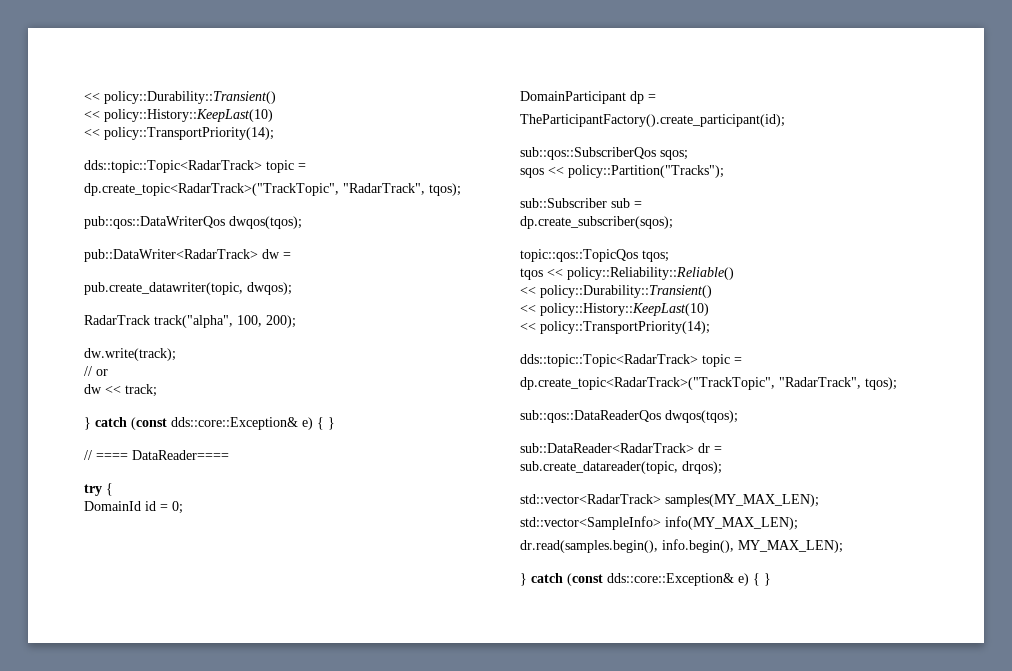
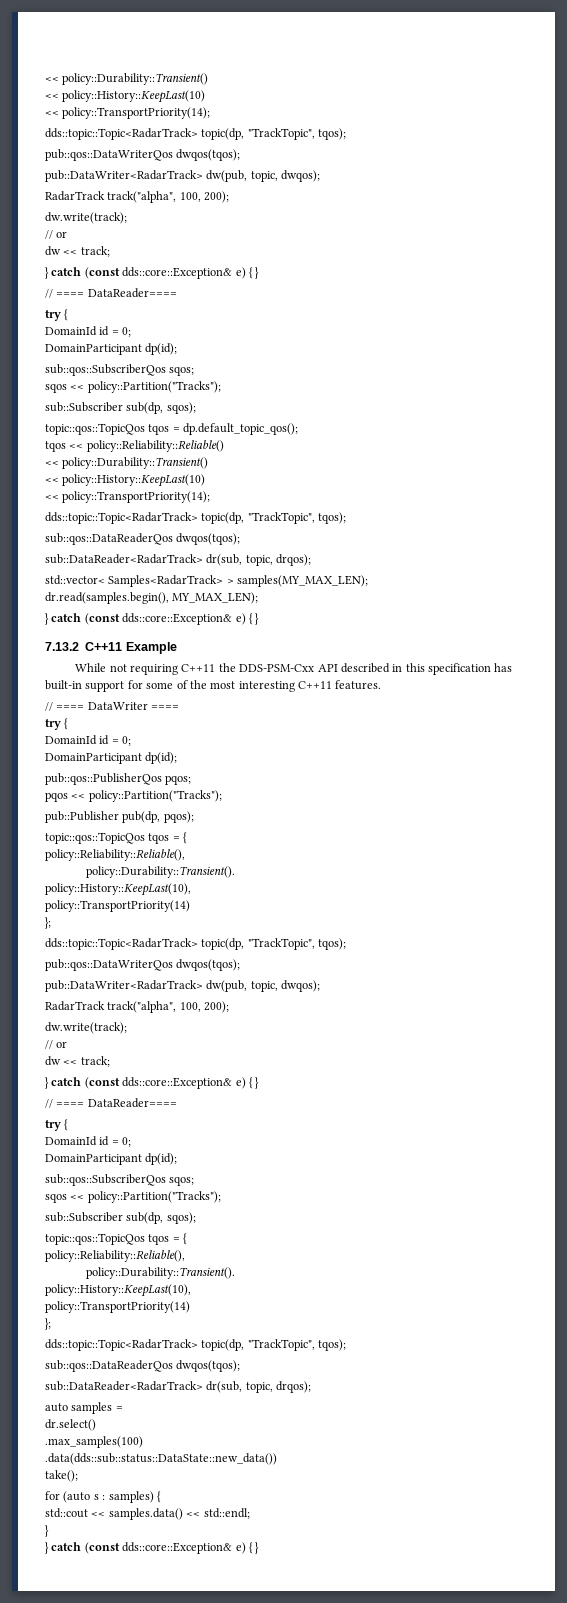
[84,91,276,104] [84,109,273,122] [84,127,274,140] [84,160,306,173] [84,183,461,196] [84,216,302,229] [84,249,291,262] [84,282,243,295] << policy::Durability::Transient() // << policy::History::KeepLast(10) // << policy::TransportPriority(14); // dds::topic::Topic<RadarTrack> topic = // dp.create_topic<RadarTrack>("TrackTopic", "RadarTrack", tqos); // pub::qos::DataWriterQos dwqos(tqos); // pub::DataWriter<RadarTrack> dw = // pub.create_datawriter(topic, -> [45,73,209,85] [45,90,206,103] [45,107,211,119] [45,128,347,140] [45,149,241,161] [45,170,278,182] << policy::Durability::Transient() // << policy::History::KeepLast(10) // << policy::TransportPriority(14); // dds::topic::Topic<RadarTrack> topic(dp, "TrackTopic", tqos); // pub::qos::DataWriterQos dwqos(tqos); // pub::DataWriter<RadarTrack> dw(pub, topic,
[630,91,656,104] [520,114,785,127] [520,147,688,160] [520,165,724,178] [520,198,642,208] [520,216,673,229] [520,249,669,262] dp = // TheParticipantFactory().create_participant(id); // sub::qos::SubscriberQos sqos; // sqos << policy::Partition("Tracks"); // sub::Subscriber sub = // dp.create_subscriber(sqos); // topic::qos::TopicQos tqos; -> [145,343,178,355] [45,364,195,376] [45,381,221,393] [45,402,196,414] [45,423,299,435] dp(id); // sub::qos::SubscriberQos sqos; // sqos << policy::Partition("Tracks"); // sub::Subscriber sub(dp, sqos); // topic::qos::TopicQos tqos = dp.default_topic_qos();
[702,354,742,367] [520,377,897,390] [520,410,738,423] [520,443,722,453] [520,461,722,474] [520,494,661,504] topic = // dp.create_topic<RadarTrack>("TrackTopic", "RadarTrack", tqos); // sub::qos::DataReaderQos dwqos(tqos); // sub::DataReader<RadarTrack> dr = // sub.create_datareader(topic, drqos); // std::vector<RadarTrack> -> [201,512,347,524] [45,533,241,545] [45,554,312,566] [45,575,234,587] topic(dp, "TrackTopic", tqos); // sub::qos::DataReaderQos dwqos(tqos); // sub::DataReader<RadarTrack> dr(sub, topic, drqos); // std::vector< Samples<RadarTrack> >
[520,516,798,530] // std::vector<SampleInfo> info(MY_MAX_LEN); -> (369, 581) none
[662,539,734,553] info.begin(), -> (169, 598) none
(771, 579) none -> [45,642,177,654] [75,663,513,675] [45,680,382,692] [45,702,180,711] [45,718,69,730] [45,735,132,746] [45,752,178,764] [45,773,192,785] [45,790,222,802] [45,811,194,823] [45,832,188,844] [45,849,185,861] [86,866,236,878] [45,883,191,896] [45,900,190,912] [45,917,51,929] [45,938,347,950] [45,959,241,971] [45,980,321,992] [45,1001,230,1013] [45,1022,127,1034] [45,1040,68,1049] [45,1056,110,1067] [45,1077,260,1089] [45,1098,177,1108] [45,1119,69,1131] [45,1136,132,1147] [45,1153,178,1165] [45,1174,195,1186] [45,1191,221,1203] [45,1212,196,1224] [45,1233,188,1245] [45,1250,185,1262] [86,1267,236,1279] [45,1284,191,1297] [45,1301,190,1313] [45,1318,51,1330] [45,1339,347,1351] [45,1360,241,1372] [45,1381,312,1393] [45,1402,123,1414] [45,1419,96,1431] [45,1436,143,1448] [45,1453,277,1465] [45,1470,78,1482] [45,1491,161,1503] [45,1508,250,1520] [45,1525,49,1537] [45,1542,260,1554] // 7.13.2 C++11 Example // While not requiring C++11 the DDS-PSM-Cxx API described in this specification has built-in support for some of the most interesting C++11 features. // // ==== DataWriter ==== // try { // DomainId id = 0; // DomainParticipant dp(id); // pub::qos::PublisherQos pqos; // pqos << policy::Partition("Tracks"); // pub::Publisher pub(dp, pqos); // topic::qos::TopicQos tqos = { // policy::Reliability::Reliable(), // policy::Durability::Transient(). // policy::History::KeepLast(10), // policy::TransportPriority(14) // }; // dds::topic::Topic<RadarTrack> topic(dp, "TrackTopic", tqos); // pub::qos::DataWriterQos dwqos(tqos); // pub::DataWriter<RadarTrack> dw(pub, topic, dwqos); // RadarTrack track("alpha", 100, 200); // dw.write(track); // // or // dw << track; // } catch (const dds::core::Exception& e) { } // // ==== DataReader==== // try { // DomainId id = 0; // DomainParticipant dp(id); // sub::qos::SubscriberQos sqos; // sqos << policy::Partition("Tracks"); // sub::Subscriber sub(dp, sqos); // topic::qos::TopicQos tqos = { // policy::Reliability::Reliable(), // policy::Durability::Transient(). // policy::History::KeepLast(10), // policy::TransportPriority(14) // }; // dds::topic::Topic<RadarTrack> topic(dp, "TrackTopic", tqos); // sub::qos::DataReaderQos dwqos(tqos); // sub::DataReader<RadarTrack> dr(sub, topic, drqos); // auto samples = // dr.select() // .max_samples(100) // .data(dds::sub::status::DataState::new_data()) // take(); // for (auto s : samples) { // std::cout << samples.data() << std::endl; // } // } catch (const dds::core::Exception& e) { }

